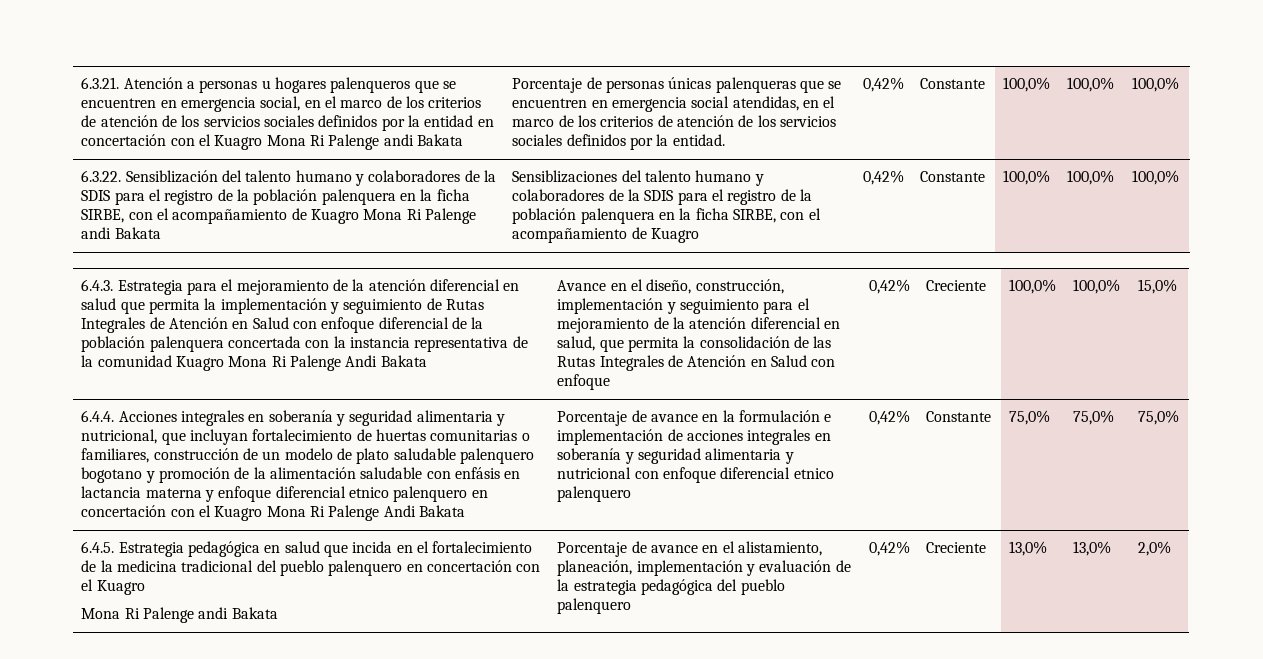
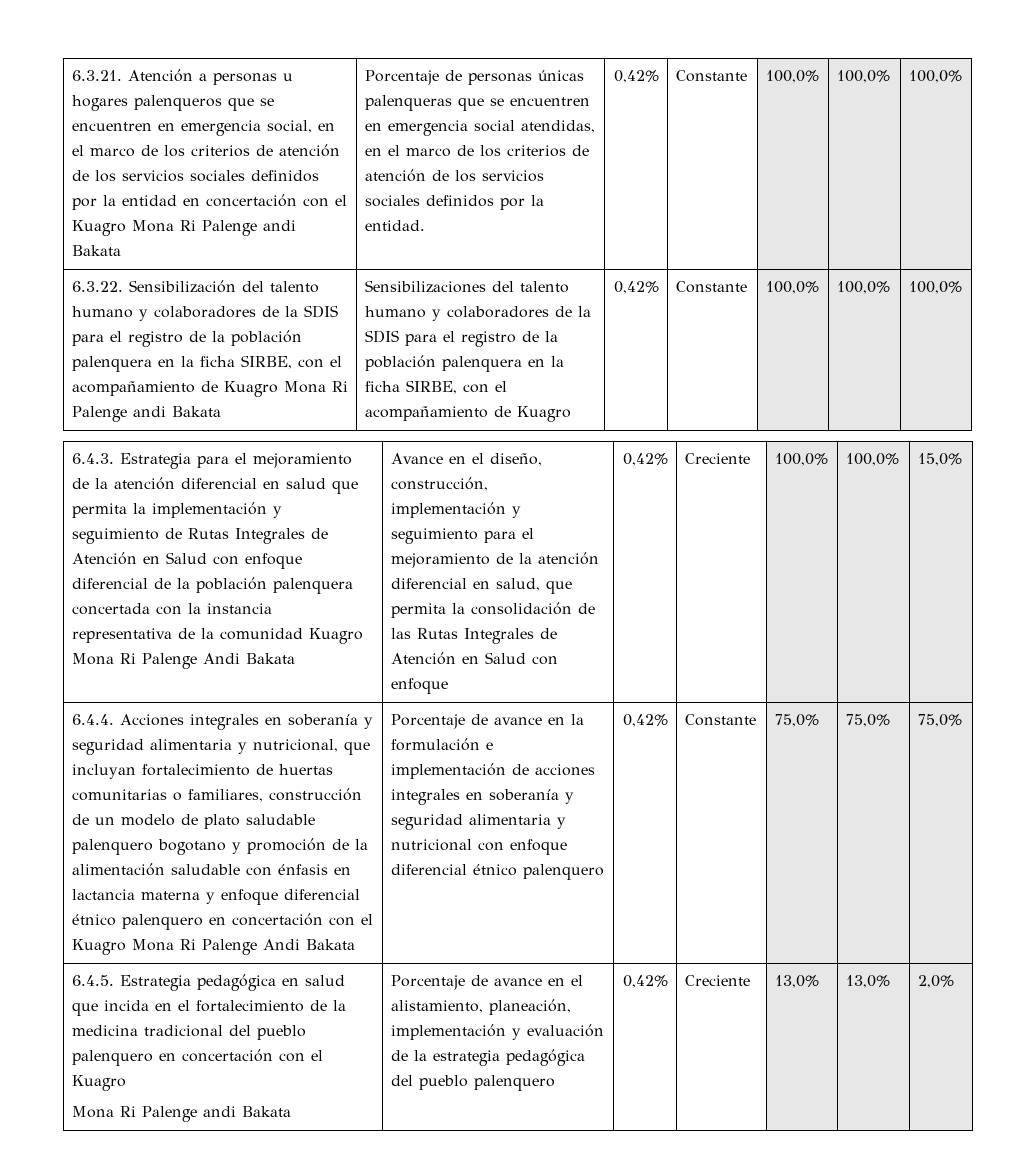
[125,170,218,183] Sensiblización -> [128,280,236,293] Sensibilización
[512,170,618,183] Sensiblizaciones -> [364,280,486,293] Sensibilizaciones
[454,467,500,479] enfásis -> [277,864,328,875] énfasis
[348,487,389,498] etnico -> [71,914,116,926] étnico
[793,468,834,479] etnico -> [472,864,517,876] étnico

